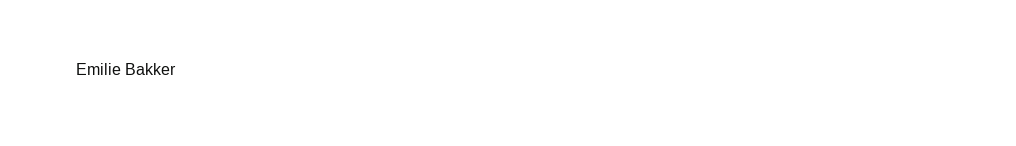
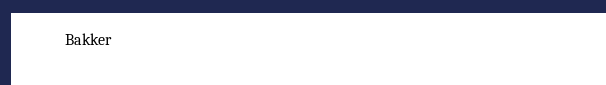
[76,63,121,75] Emilie -> (65, 39) none

